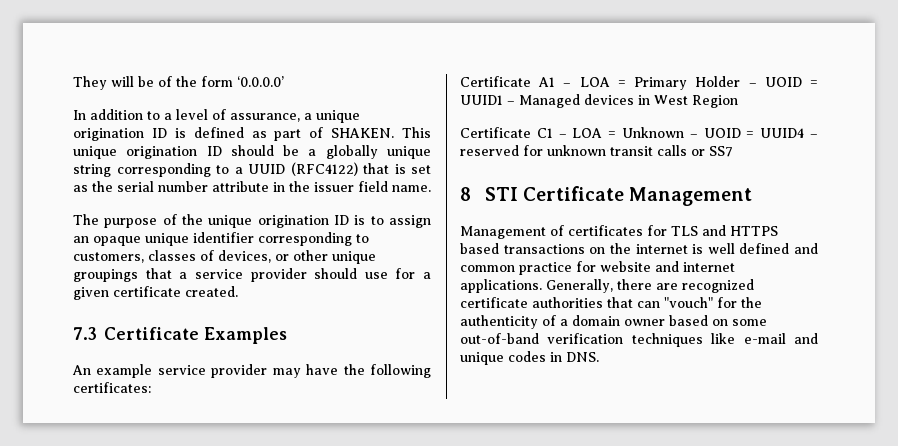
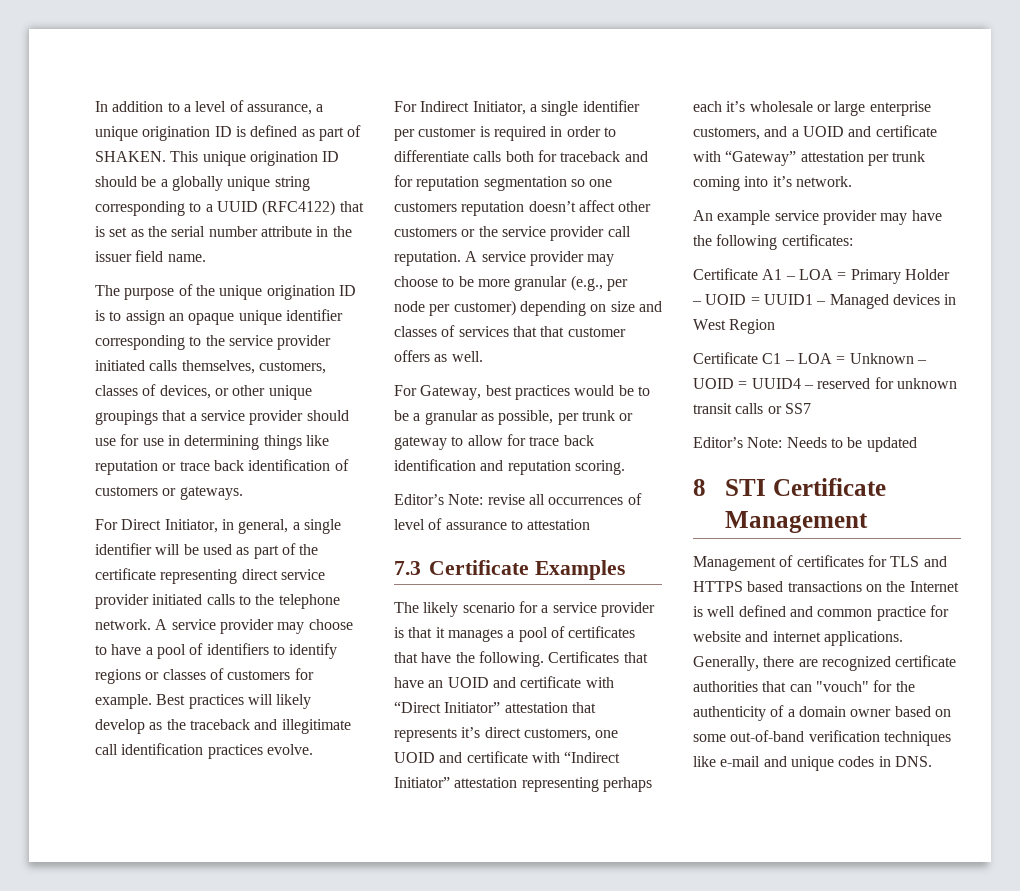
[73,76,284,90] They will be of the form ‘0.0.0.0’ // -> (95, 106) none
(369, 238) none -> [205,335,332,350] [95,360,255,374] the service provider initiated calls themselves,
[423,272,431,279] [73,286,238,300] [73,327,287,344] a given certificate created. // 7.3 Certificate Examples -> [142,435,329,450] [95,459,349,475] [95,486,243,500] [95,519,341,534] [95,543,319,559] [95,568,325,584] [95,594,340,609] [95,619,353,634] [95,643,338,659] [95,668,314,684] [95,694,312,709] [95,719,351,734] [95,743,313,759] [394,100,640,116] [394,126,616,141] [394,150,648,162] [394,175,613,191] [394,200,652,216] [394,226,631,241] [394,251,615,266] [394,275,628,291] [394,300,662,316] [394,325,626,337] [394,350,483,362] [394,385,650,400] [394,410,634,425] [394,434,594,450] [394,459,625,475] [394,493,642,505] [394,518,591,530] [394,560,625,580] [394,601,655,617] [394,626,636,642] [394,651,648,667] [394,676,614,688] [394,701,596,713] [394,727,619,742] [394,751,621,763] [394,777,652,792] [693,101,931,116] [693,125,937,140] [693,150,926,166] [693,176,852,191] use in determining things like reputation or trace back identification of customers or gateways. // For Direct Initiator, in general, a single identifier will be used as part of the certificate representing direct service provider initiated calls to the telephone network. A service provider may choose to have a pool of identifiers to identify regions or classes of customers for example. Best practices will likely develop as the traceback and illegitimate call identification practices evolve. // For Indirect Initiator, a single identifier per customer is required in order to differentiate calls both for traceback and for reputation segmentation so one customers reputation doesn’t affect other customers or the service provider call reputation. A service provider may choose to be more granular (e.g., per node per customer) depending on size and classes of services that that customer offers as well. // For Gateway, best practices would be to be a granular as possible, per trunk or gateway to allow for trace back identification and reputation scoring. // Editor’s Note: revise all occurrences of level of assurance to attestation // 7.3 Certificate Examples // The likely scenario for a service provider is that it manages a pool of certificates that have the following. Certificates that have an UOID and certificate with “Direct Initiator” attestation that represents it’s direct customers, one UOID and certificate with “Indirect Initiator” attestation representing perhaps each it’s wholesale or large enterprise customers, and a UOID and certificate with “Gateway” attestation per trunk coming into it’s network.
(733, 151) none -> [693,437,917,452] // Editor’s Note: Needs to be updated
[635,244,688,254] internet -> [909,581,959,592] Internet

